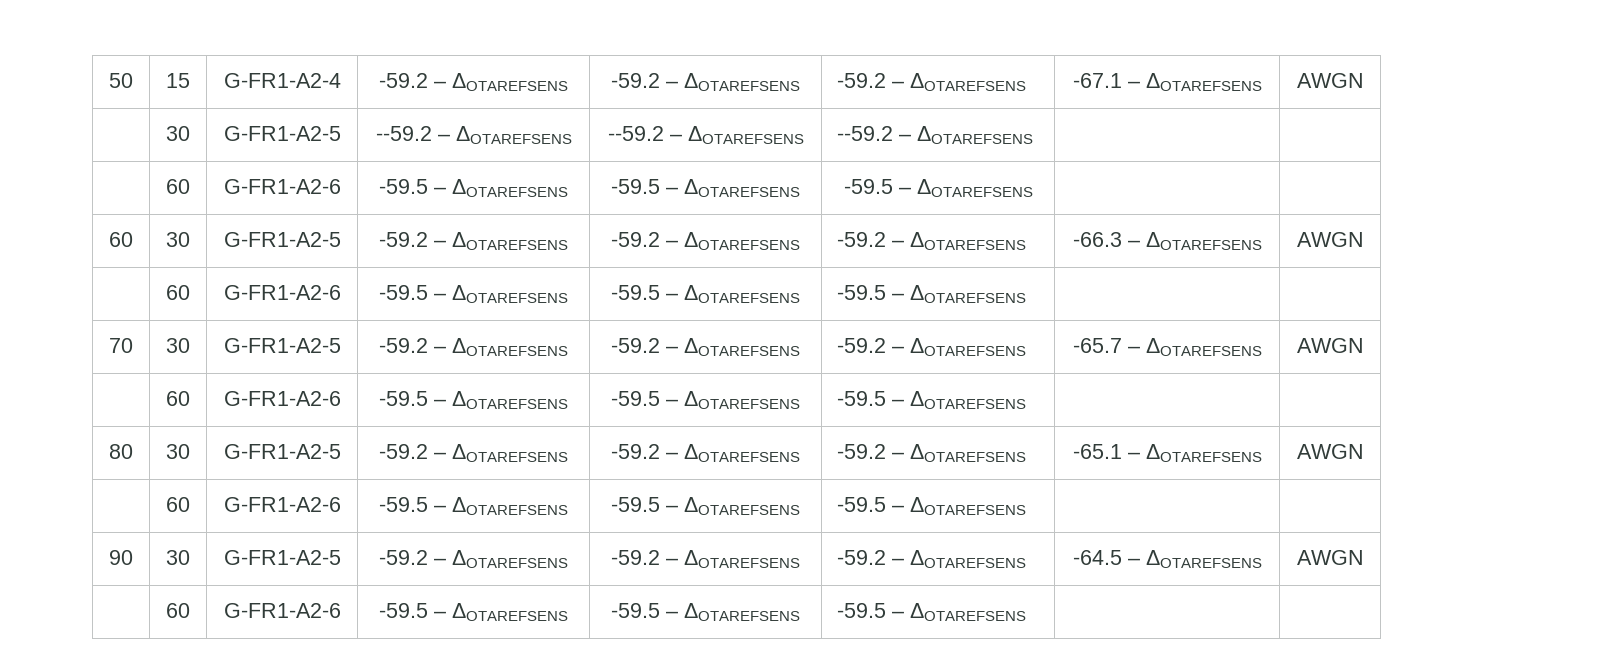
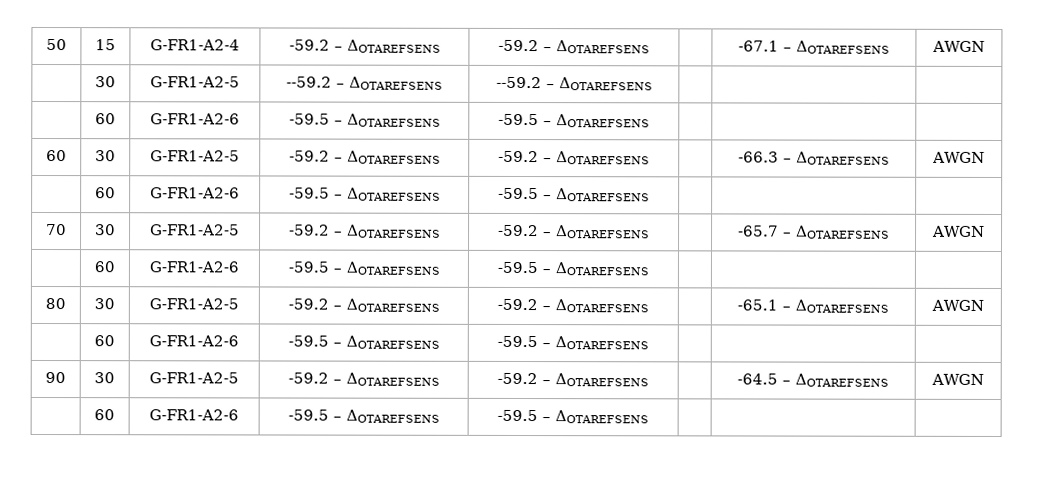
[837,73,1027,91] -59.2 – ΔOTAREFSENS -> (650, 47) none
[837,126,1034,144] [166,179,190,194] [223,179,341,194] [379,179,568,197] [611,179,800,197] [843,179,1033,197] --59.2 – ΔOTAREFSENS | | // | 60 | G-FR1-A2-6 | -59.5 – ΔOTAREFSENS | -59.5 – ΔOTAREFSENS | -59.5 – ΔOTAREFSENS -> [95,113,116,125] [150,113,240,125] [288,113,441,127] [498,113,650,128] | | // | 60 | G-FR1-A2-6 | -59.5 – ΔOTAREFSENS | -59.5 – ΔOTAREFSENS |
[837,232,1027,250] -59.2 – ΔOTAREFSENS -> (650, 158) none
[837,285,1027,303] -59.5 – ΔOTAREFSENS -> (650, 195) none
[837,338,1027,356] -59.2 – ΔOTAREFSENS -> (650, 232) none
[837,391,1027,409] -59.5 – ΔOTAREFSENS -> (649, 269) none
[837,444,1027,462] -59.2 – ΔOTAREFSENS -> (649, 306) none
[837,497,1027,515] -59.5 – ΔOTAREFSENS -> (649, 343) none
[837,550,1027,568] -59.2 – ΔOTAREFSENS -> (649, 380) none
[837,603,1027,621] -59.5 – ΔOTAREFSENS -> (649, 417) none

